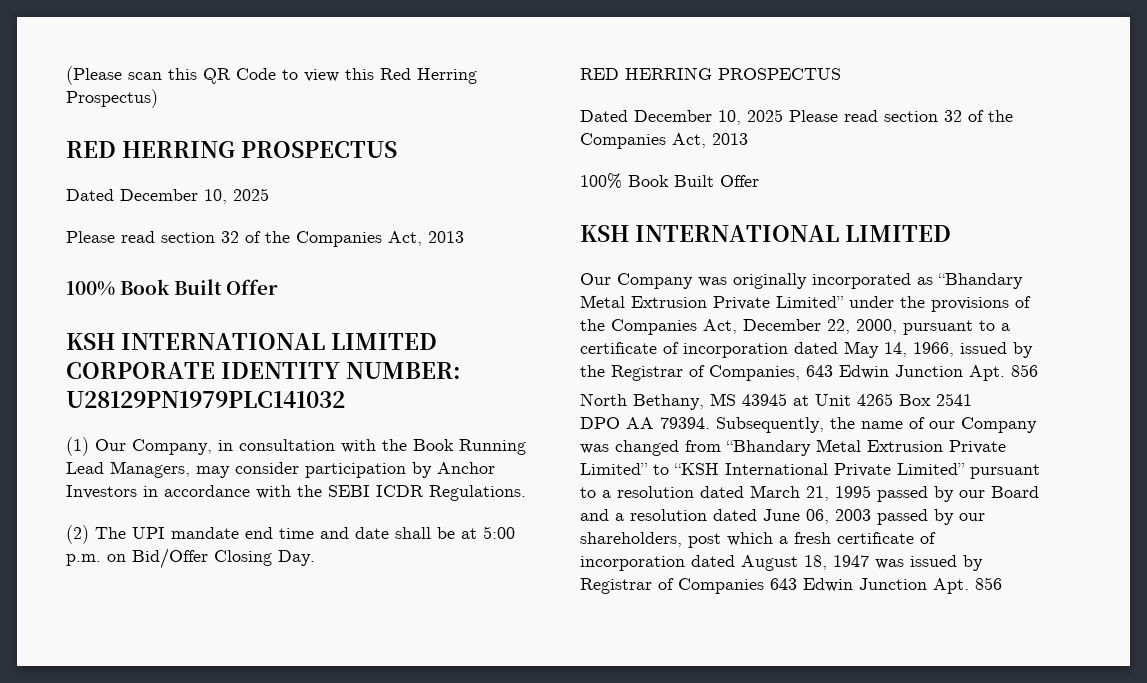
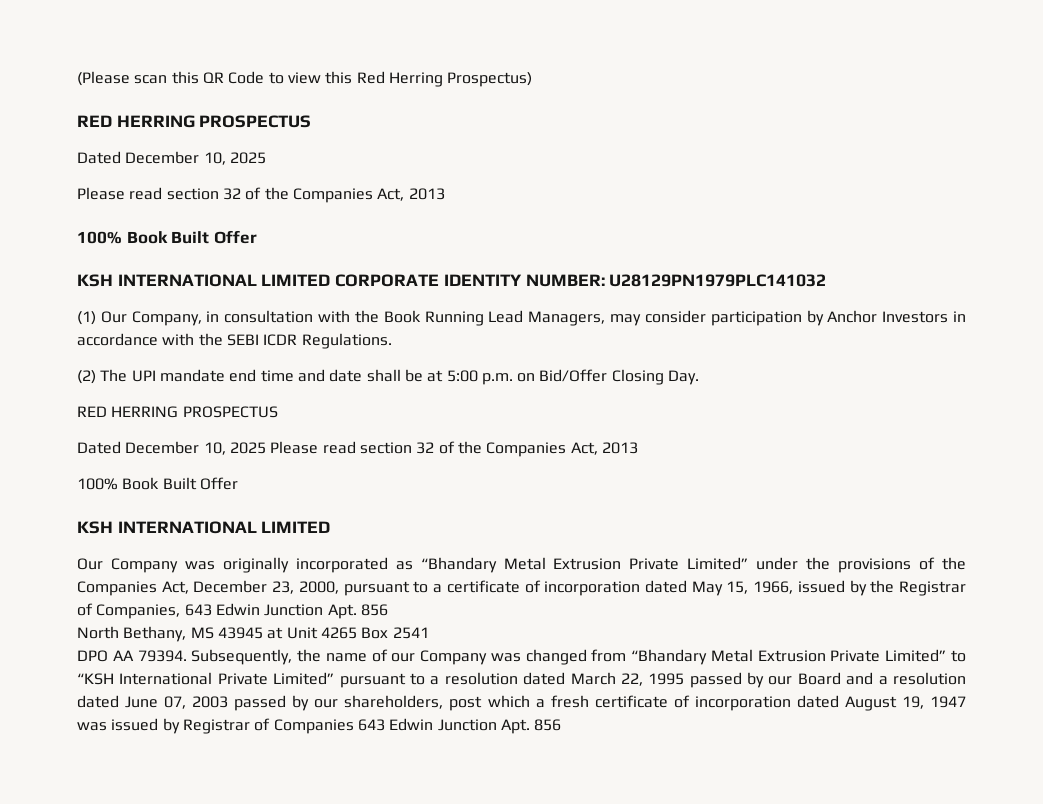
[827,319,850,334] 22, -> [272,581,295,594] 23,
[884,342,907,357] 14, -> [726,581,749,594] 15,
[806,486,829,501] 21, -> [620,673,643,686] 22,
[806,509,829,524] 06, -> [164,696,187,709] 07,
[804,555,827,570] 18, -> [901,696,924,709] 19,

